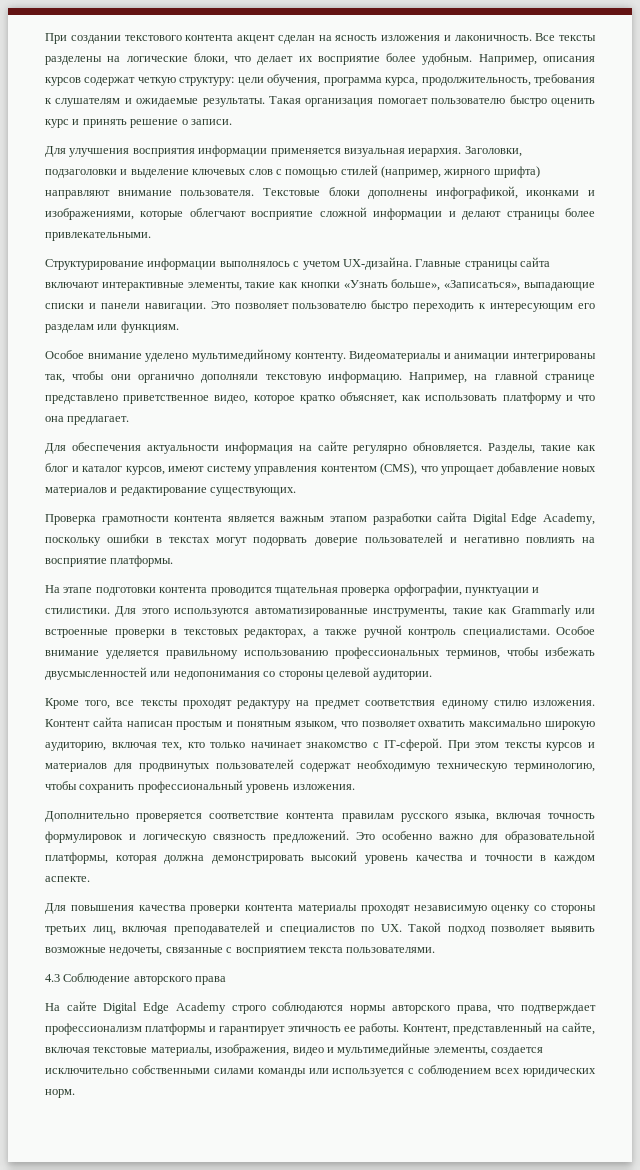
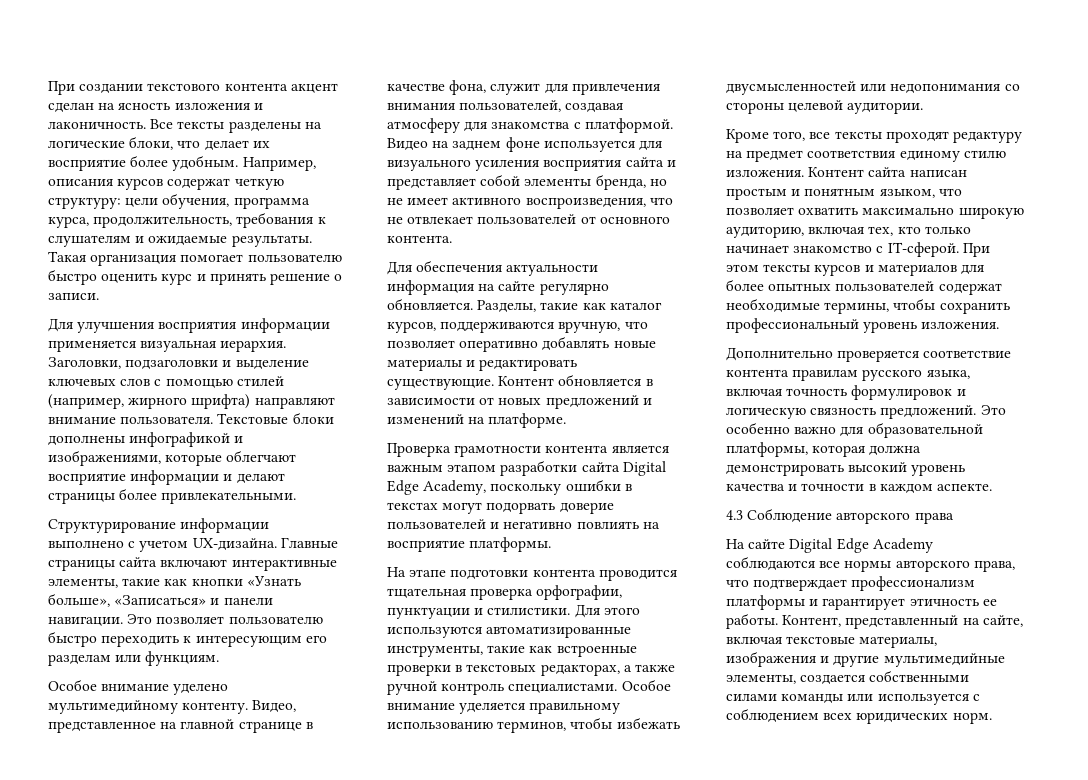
[435,186,580,199] инфографикой, иконками -> [129,432,231,447] инфографикой
[319,207,367,217] сложной -> (126, 479) none
[219,261,290,267] выполнялось -> [48,541,124,548] выполнено
[444,280,595,291] [45,303,84,309] «Записаться», выпадающие списки -> [114,595,207,605] «Записаться»
[349,351,596,362] [45,370,595,383] [45,392,595,404] [45,416,130,425] Видеоматериалы и анимации интегрированы так, чтобы они органично дополняли текстовую информацию. Например, на главной странице представлено приветственное видео, которое кратко объясняет, как использовать платформу и что она предлагает. -> [252,700,297,713] [48,719,313,733] [387,80,660,95] [387,100,624,113] [387,118,673,133] [387,137,662,152] [387,157,676,171] [387,174,667,190] [387,197,673,209] [387,214,670,224] [387,235,452,243] Видео, представленное на главной странице в качестве фона, служит для привлечения внимания пользователей, создавая атмосферу для знакомства с платформой. Видео на заднем фоне используется для визуального усиления восприятия сайта и представляет собой элементы бренда, но не имеет активного воспроизведения, что не отвлекает пользователей от основного контента.
[45,463,596,475] [45,487,297,496] блог и каталог курсов, имеют систему управления контентом (CMS), что упрощает добавление новых материалов и редактирование существующих. -> [609,302,662,310] [387,321,648,333] [387,336,656,352] [387,359,578,371] [387,374,653,390] [387,395,652,409] [387,413,567,428] каталог курсов, поддерживаются вручную, что позволяет оперативно добавлять новые материалы и редактировать существующие. Контент обновляется в зависимости от новых предложений и изменений на платформе.
[511,605,596,617] Grammarly или -> (553, 649) none
[335,647,440,659] профессиональных -> (493, 725) none
[138,759,595,772] продвинутых пользователей содержат необходимую техническую терминологию, -> [726,279,1002,295] [726,298,890,314] более опытных пользователей содержат необходимые термины,
[45,903,596,914] [45,922,595,935] [45,947,436,956] // Для повышения качества проверки контента материалы проходят независимую оценку со стороны третьих лиц, включая преподавателей и специалистов по UX. Такой подход позволяет выявить возможные недочеты, связанные с восприятием текста пользователями. -> (992, 487) none
[231,1002,344,1014] строго соблюдаются -> [726,556,841,571] соблюдаются все
[215,1044,334,1056] изображения, видео и -> [726,651,880,667] изображения и другие
[45,1068,128,1074] исключительно -> (866, 679) none

